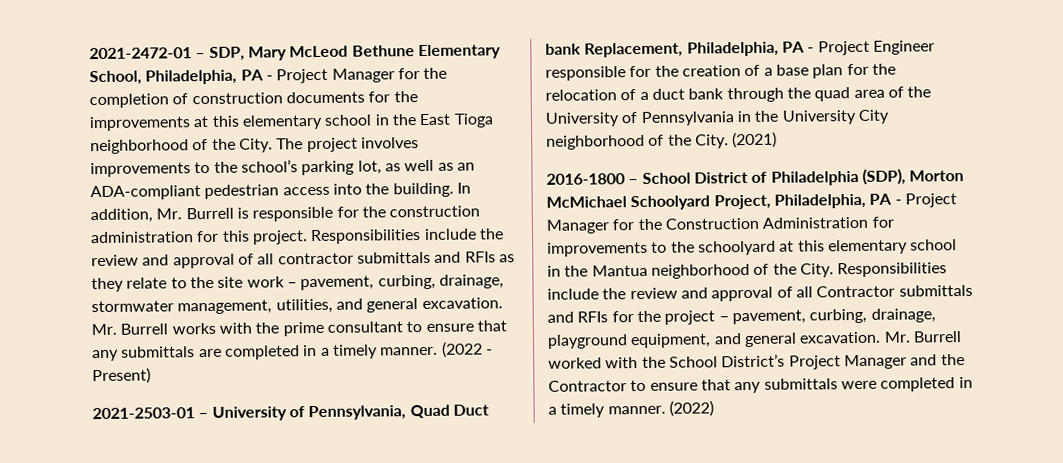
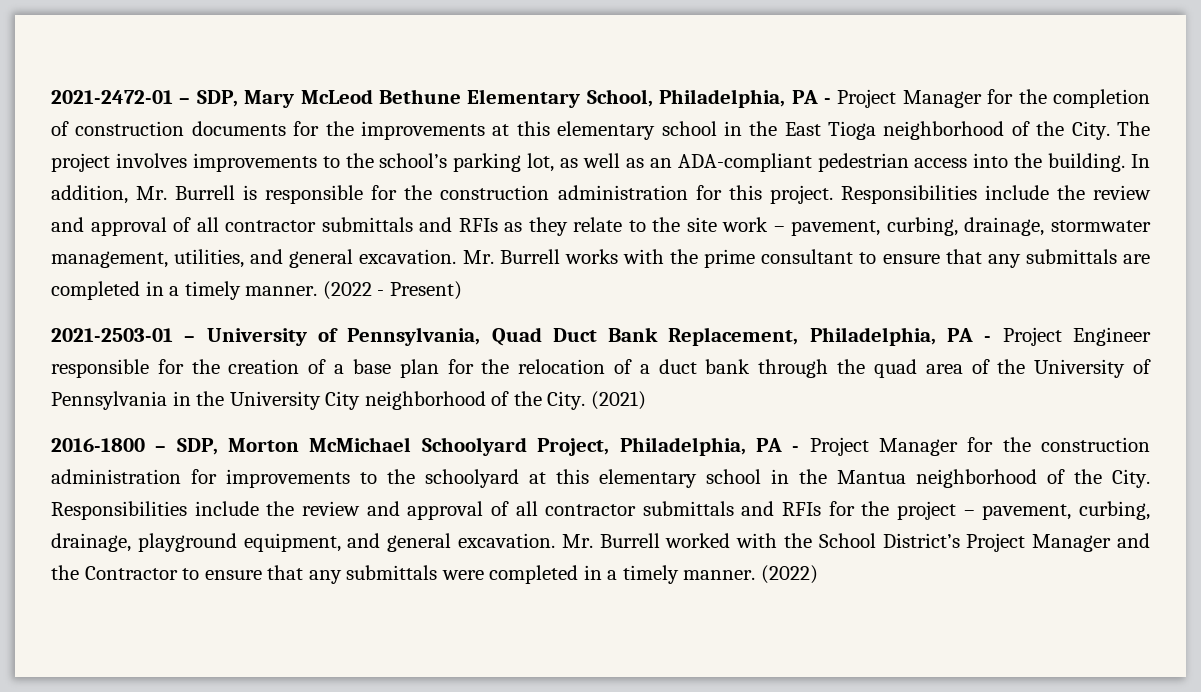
[545,43,581,55] bank -> [608,327,659,342] Bank
[641,168,906,186] School District of Philadelphia (SDP), -> [176,438,218,455] SDP,
[664,216,869,230] Construction Administration -> [1041,437,1151,452] [51,469,181,484] construction administration
[816,285,896,298] Contractor -> [545,504,637,516] contractor

